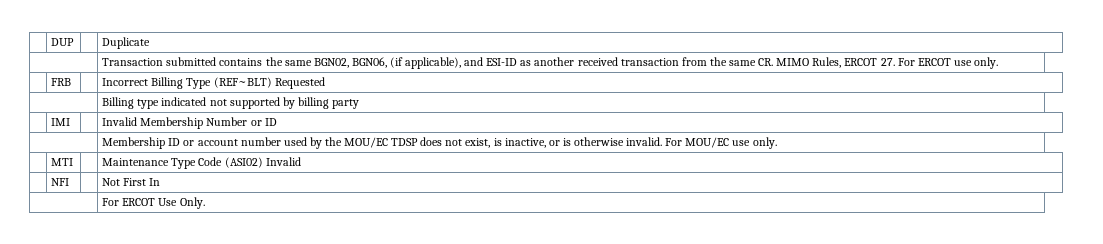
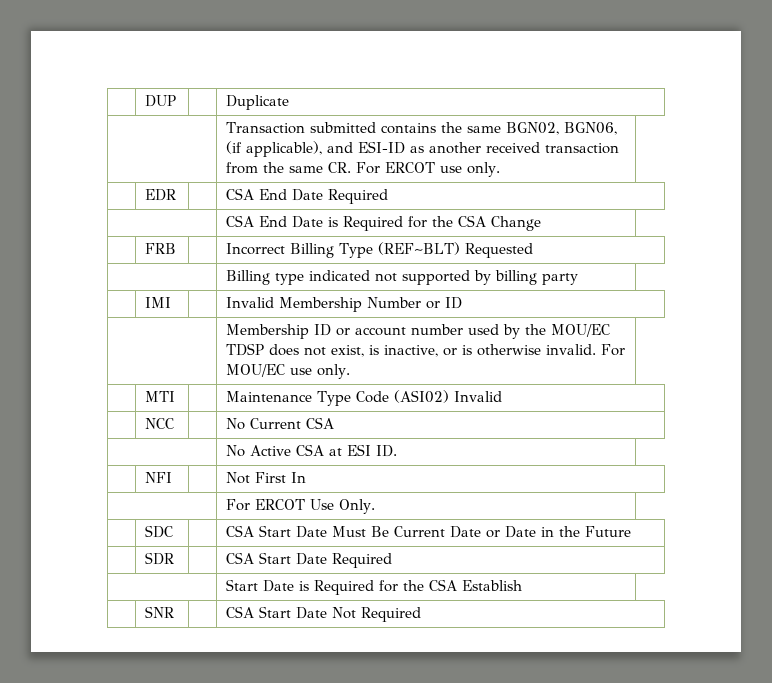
[776,57,895,68] MIMO Rules, ERCOT 27. -> (352, 167) none
(998, 63) none -> [145,189,177,201] [226,188,389,204] [226,215,542,231] // | EDR | | CSA End Date Required // | CSA End Date is Required for the CSA Change
(301, 161) none -> [145,418,175,429] [226,417,335,430] [226,444,398,457] // | NCC | | No Current CSA // | No Active CSA at ESI ID.
(205, 203) none -> [145,525,174,538] [226,525,632,538] [145,552,175,565] [226,552,393,568] [226,579,523,595] [145,606,175,618] [226,606,422,622] // | SDC | | CSA Start Date Must Be Current Date or Date in the Future // | SDR | | CSA Start Date Required // | Start Date is Required for the CSA Establish // | SNR | | CSA Start Date Not Required

